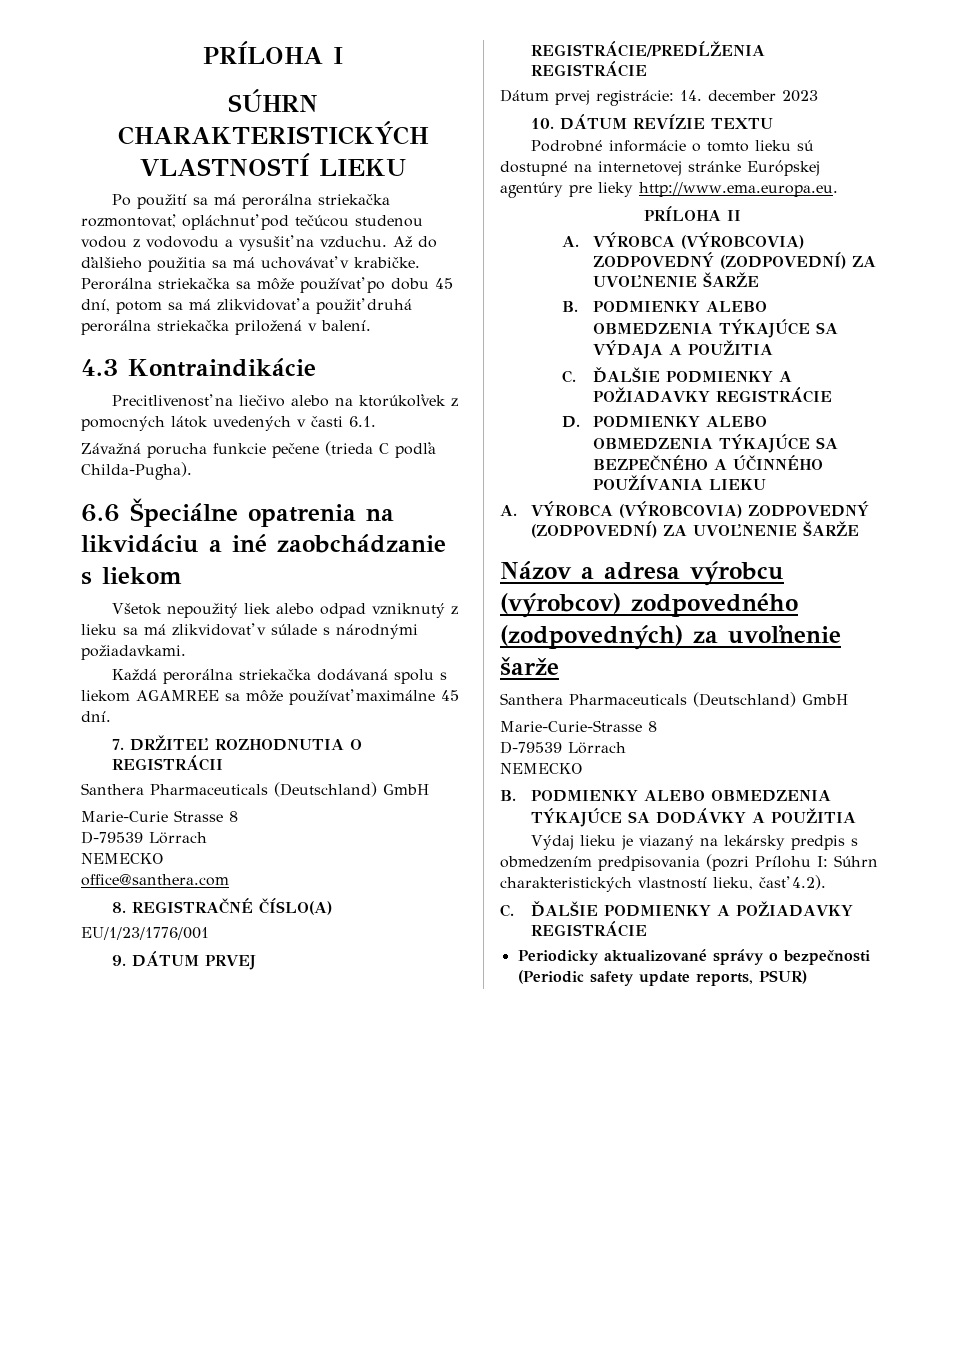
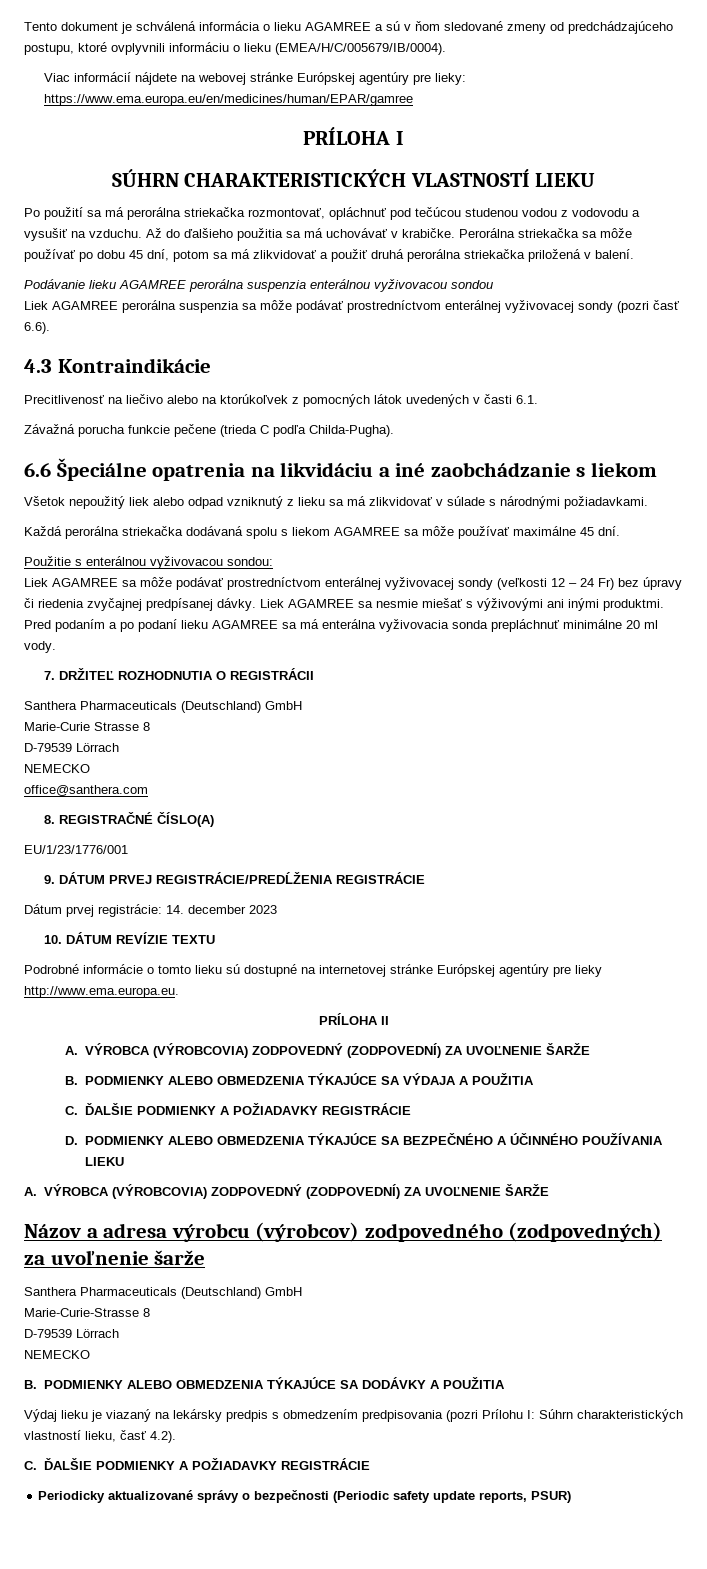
(203, 52) none -> [24,21,673,34] [24,42,446,55] [44,72,467,85] [44,94,414,106] Tento dokument je schválená informácia o lieku AGAMREE a sú v ňom sledované zmeny od predchádzajúceho postupu, ktoré ovplyvnili informáciu o lieku (EMEA/H/C/005679/IB/0004). // Viac informácií nájdete na webovej stránke Európskej agentúry pre lieky: https://www.ema.europa.eu/en/medicines/human/EPAR/gamree //
(371, 325) none -> [24,279,493,292] [24,300,679,313] [24,322,50,334] // Podávanie lieku AGAMREE perorálna suspenzia enterálnou vyživovacou sondou // Liek AGAMREE perorálna suspenzia sa môže podávať prostredníctvom enterálnej vyživovacej sondy (pozri časť 6.6).
(111, 716) none -> [24,556,273,569] [24,577,682,590] [24,598,664,611] [24,619,658,632] [24,641,56,653] // Použitie s enterálnou vyživovacou sondou: // Liek AGAMREE sa môže podávať prostredníctvom enterálnej vyživovacej sondy (veľkosti 12 – 24 Fr) bez úpravy či riedenia zvyčajnej predpísanej dávky. Liek AGAMREE sa nesmie miešať s výživovými ani inými produktmi. Pred podaním a po podaní lieku AGAMREE sa má enterálna vyživovacia sonda prepláchnuť minimálne 20 ml vody.

